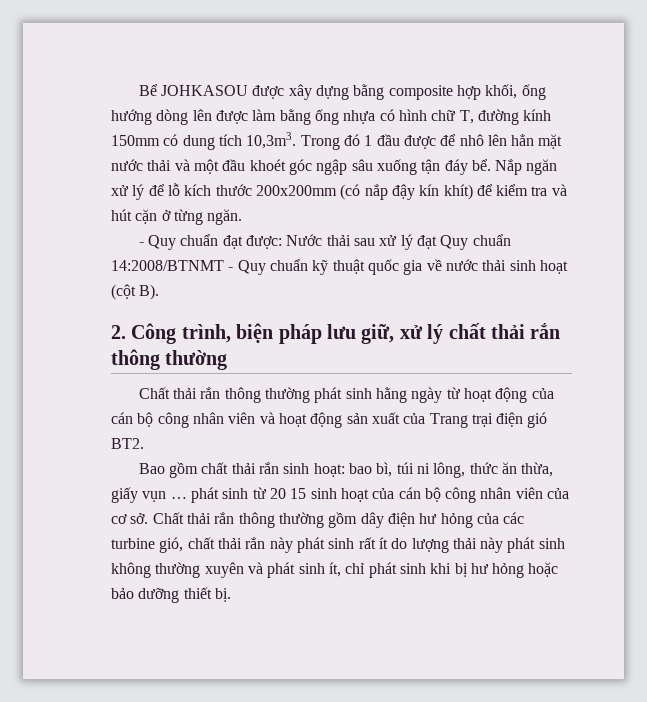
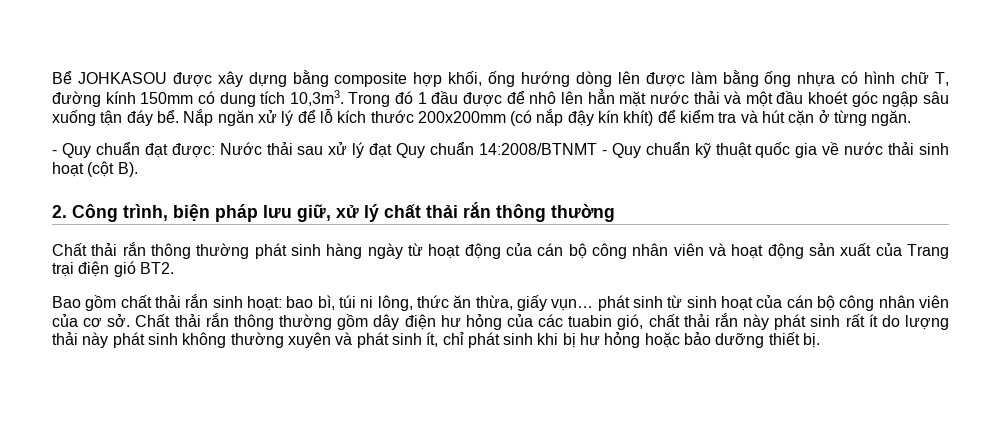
[375,387,407,403] hằng -> [326,243,363,259] hàng
[142,491,187,502] vụn … -> [551,299,594,311] vụn…
[269,488,307,499] 20 15 -> (683, 301) none
[111,538,155,549] turbine -> [568,315,613,327] tuabin

